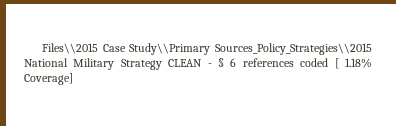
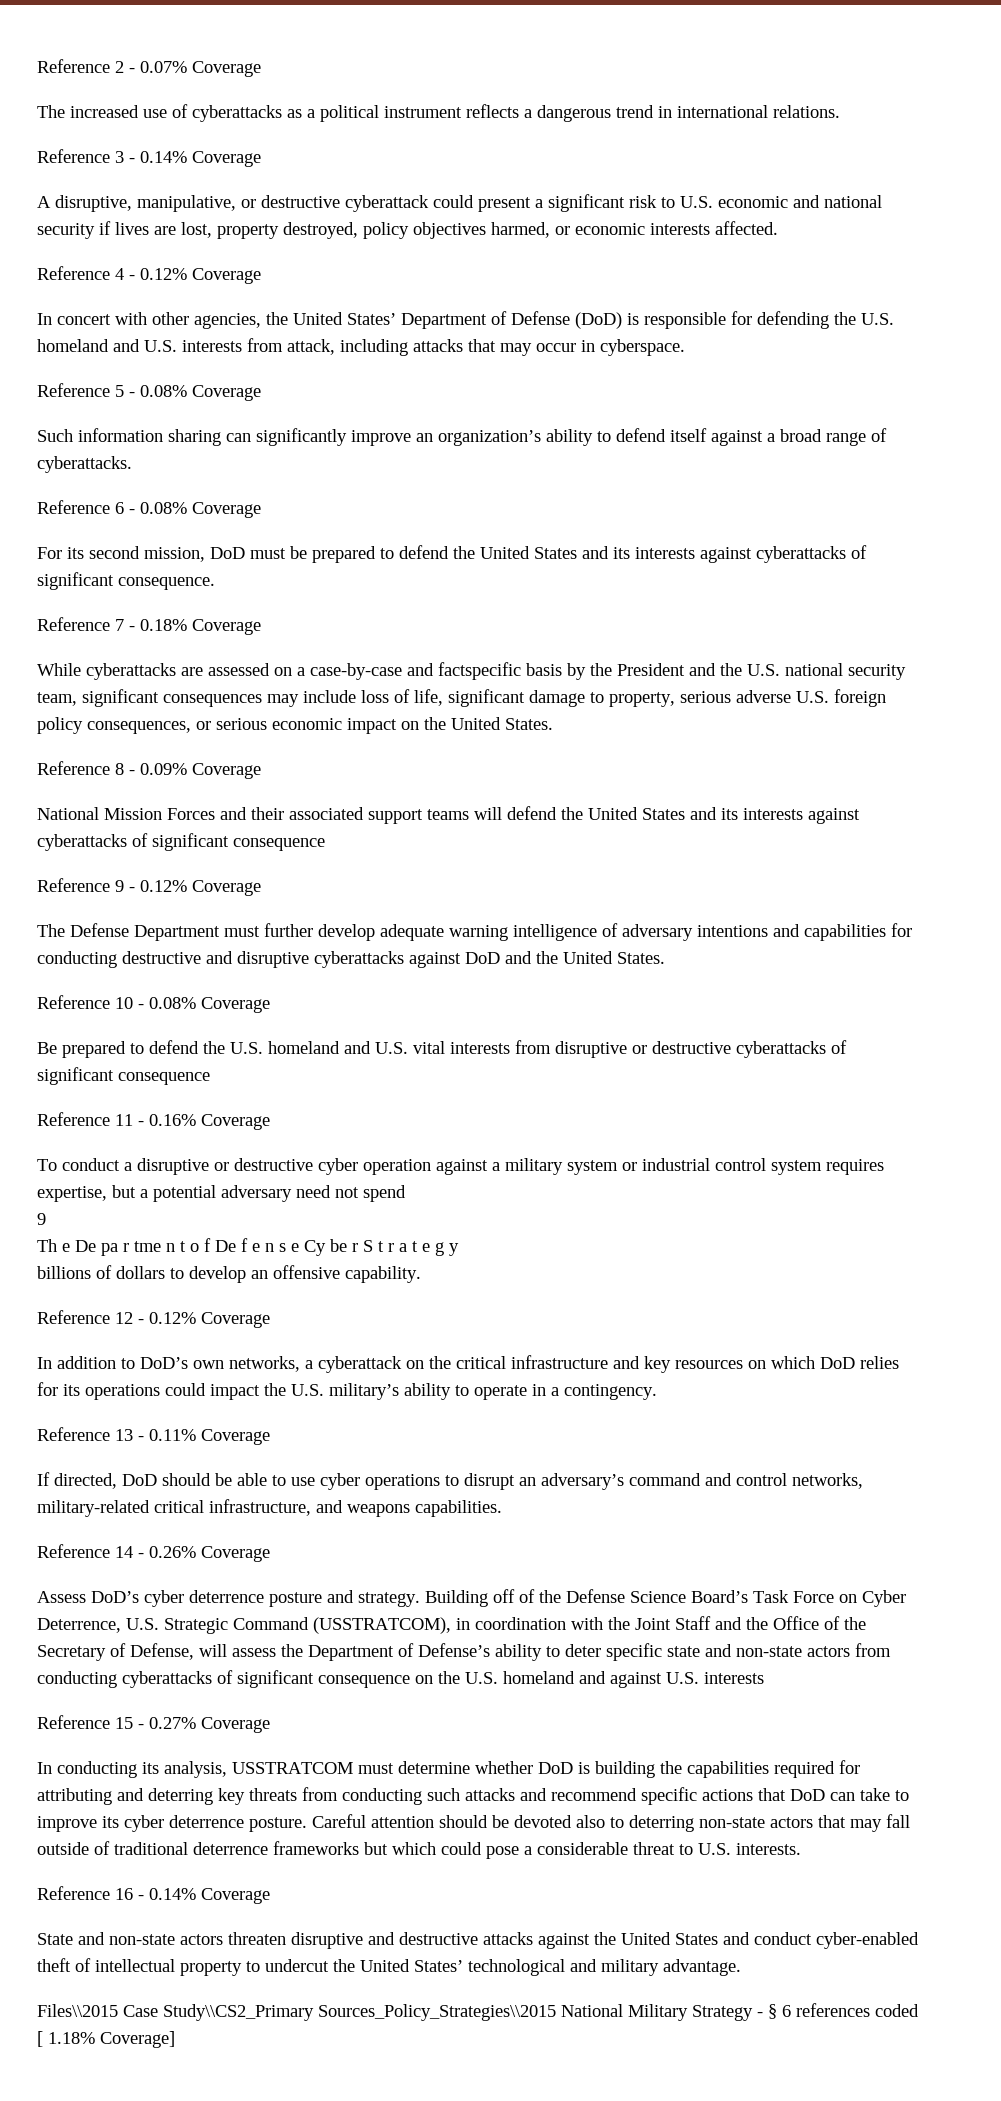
(42, 48) none -> [37,59,261,77] [37,104,840,122] [37,149,261,167] [37,194,882,212] [37,221,778,239] [37,266,261,284] [37,311,894,329] [37,338,685,356] [37,383,261,401] [37,428,887,446] [37,456,132,473] [37,500,261,518] [37,545,867,563] [37,572,215,590] [37,617,261,635] [37,662,906,680] [37,689,886,707] [37,717,553,734] [37,761,261,779] [37,806,860,824] [37,833,325,851] [37,878,261,896] [37,923,912,941] [37,951,665,968] [37,995,270,1013] [37,1040,847,1058] [37,1067,210,1085] [37,1112,270,1130] [37,1158,884,1175] [37,1185,406,1202] [37,1213,46,1225] [37,1238,459,1256] [37,1265,421,1283] [37,1310,270,1328] [37,1355,899,1373] [37,1382,657,1400] [37,1427,270,1445] [37,1472,863,1490] [37,1499,502,1517] [37,1544,270,1562] [37,1589,906,1607] [37,1616,866,1634] [37,1643,891,1661] [37,1670,764,1688] [37,1715,270,1733] [37,1760,860,1778] [37,1787,909,1805] [37,1814,910,1832] [37,1841,801,1859] [37,1886,270,1904] [37,1932,919,1949] [37,1958,741,1976] Reference 2 - 0.07% Coverage // The increased use of cyberattacks as a political instrument reflects a dangerous trend in international relations. // Reference 3 - 0.14% Coverage // A disruptive, manipulative, or destructive cyberattack could present a significant risk to U.S. economic and national security if lives are lost, property destroyed, policy objectives harmed, or economic interests affected. // Reference 4 - 0.12% Coverage // In concert with other agencies, the United States’ Department of Defense (DoD) is responsible for defending the U.S. homeland and U.S. interests from attack, including attacks that may occur in cyberspace. // Reference 5 - 0.08% Coverage // Such information sharing can significantly improve an organization’s ability to defend itself against a broad range of cyberattacks. // Reference 6 - 0.08% Coverage // For its second mission, DoD must be prepared to defend the United States and its interests against cyberattacks of significant consequence. // Reference 7 - 0.18% Coverage // While cyberattacks are assessed on a case-by-case and factspecific basis by the President and the U.S. national security team, significant consequences may include loss of life, significant damage to property, serious adverse U.S. foreign policy consequences, or serious economic impact on the United States. // Reference 8 - 0.09% Coverage // National Mission Forces and their associated support teams will defend the United States and its interests against cyberattacks of significant consequence // Reference 9 - 0.12% Coverage // The Defense Department must further develop adequate warning intelligence of adversary intentions and capabilities for conducting destructive and disruptive cyberattacks against DoD and the United States. // Reference 10 - 0.08% Coverage // Be prepared to defend the U.S. homeland and U.S. vital interests from disruptive or destructive cyberattacks of significant consequence // Reference 11 - 0.16% Coverage // To conduct a disruptive or destructive cyber operation against a military system or industrial control system requires expertise, but a potential adversary need not spend // 9 // Th e De pa r tme n t o f De f e n s e Cy be r S t r a t e g y // billions of dollars to develop an offensive capability. // Reference 12 - 0.12% Coverage // In addition to DoD’s own networks, a cyberattack on the critical infrastructure and key resources on which DoD relies for its operations could impact the U.S. military’s ability to operate in a contingency. // Reference 13 - 0.11% Coverage // If directed, DoD should be able to use cyber operations to disrupt an adversary’s command and control networks, military-related critical infrastructure, and weapons capabilities. // Reference 14 - 0.26% Coverage // Assess DoD’s cyber deterrence posture and strategy. Building off of the Defense Science Board’s Task Force on Cyber Deterrence, U.S. Strategic Command (USSTRATCOM), in coordination with the Joint Staff and the Office of the Secretary of Defense, will assess the Department of Defense’s ability to deter specific state and non-state actors from conducting cyberattacks of significant consequence on the U.S. homeland and against U.S. interests // Reference 15 - 0.27% Coverage // In conducting its analysis, USSTRATCOM must determine whether DoD is building the capabilities required for attributing and deterring key threats from conducting such attacks and recommend specific actions that DoD can take to improve its cyber deterrence posture. Careful attention should be devoted also to deterring non-state actors that may fall outside of traditional deterrence frameworks but which could pose a considerable threat to U.S. interests. // Reference 16 - 0.14% Coverage // State and non-state actors threaten disruptive and destructive attacks against the United States and conduct cyber-enabled theft of intellectual property to undercut the United States’ technological and military advantage. //
[129,43,211,55] Study\\Primary -> [163,2004,314,2021] Study\\CS2_Primary
[168,59,203,67] CLEAN -> (753, 2013) none

